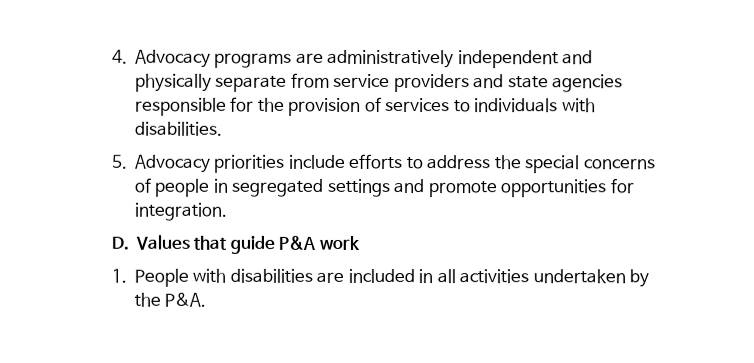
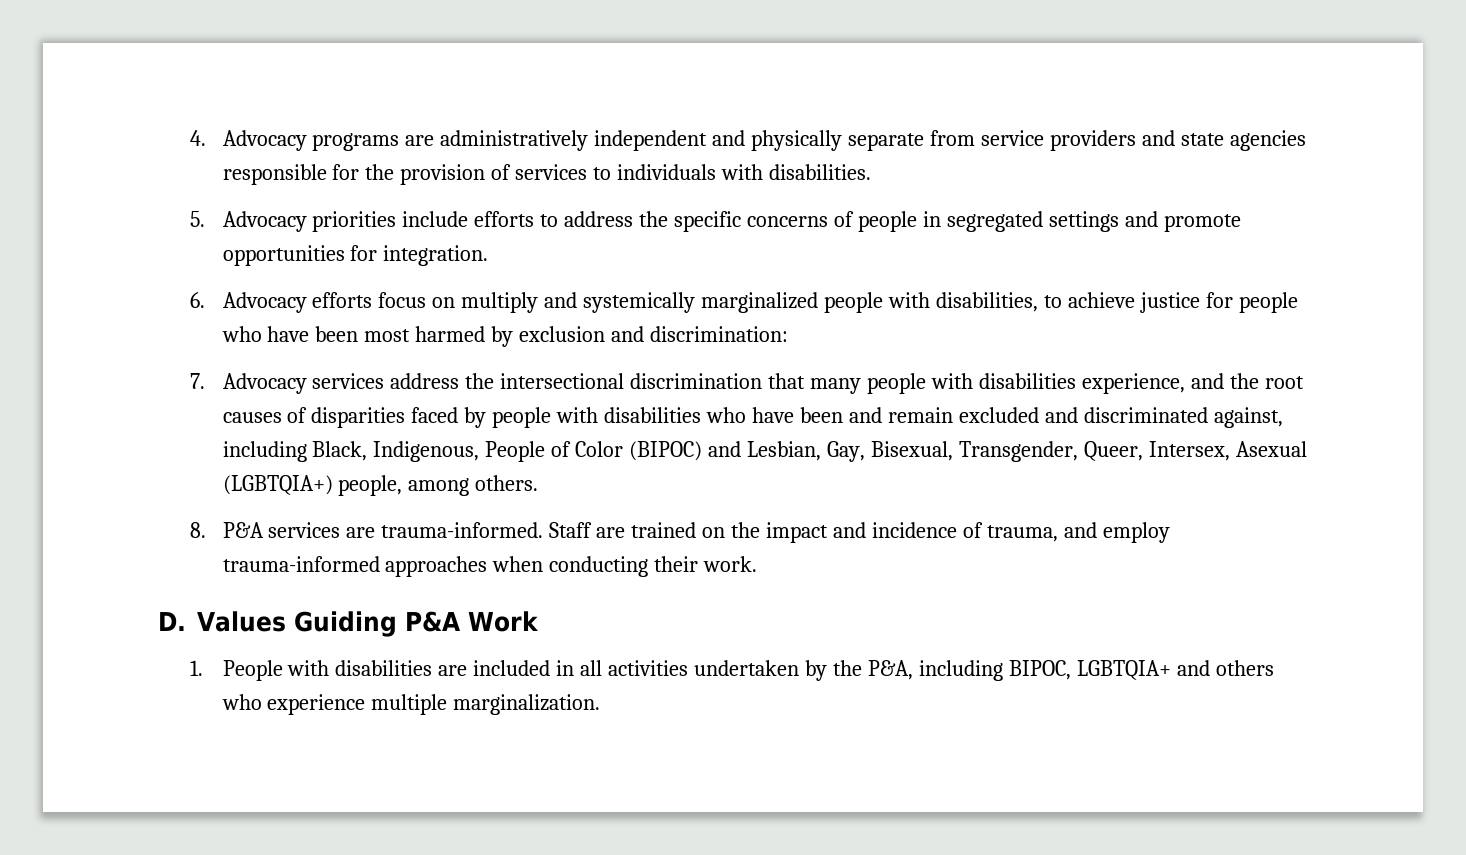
[525,155,581,174] special -> [674,211,742,232] specific
[110,234,360,254] D. Values that guide P&A work -> [190,292,1298,313] [221,326,789,347] [190,373,1304,394] [222,407,1283,428] [222,441,1307,462] [222,475,539,496] [190,522,1170,543] [222,556,758,577] [158,611,539,637] 6. Advocacy efforts focus on multiply and systemically marginalized people with disabilities, to achieve justice for people who have been most harmed by exclusion and discrimination: // 7. Advocacy services address the intersectional discrimination that many people with disabilities experience, and the root causes of disparities faced by people with disabilities who have been and remain excluded and discriminated against, including Black, Indigenous, People of Color (BIPOC) and Lesbian, Gay, Bisexual, Transgender, Queer, Intersex, Asexual (LGBTQIA+) people, among others. // 8. P&A services are trauma-informed. Staff are trained on the impact and incidence of trauma, and employ trauma-informed approaches when conducting their work. // D. Values Guiding P&A Work
[164,292,207,307] P&A. -> [867,660,1274,681] [221,694,601,715] P&A, including BIPOC, LGBTQIA+ and others who experience multiple marginalization.

